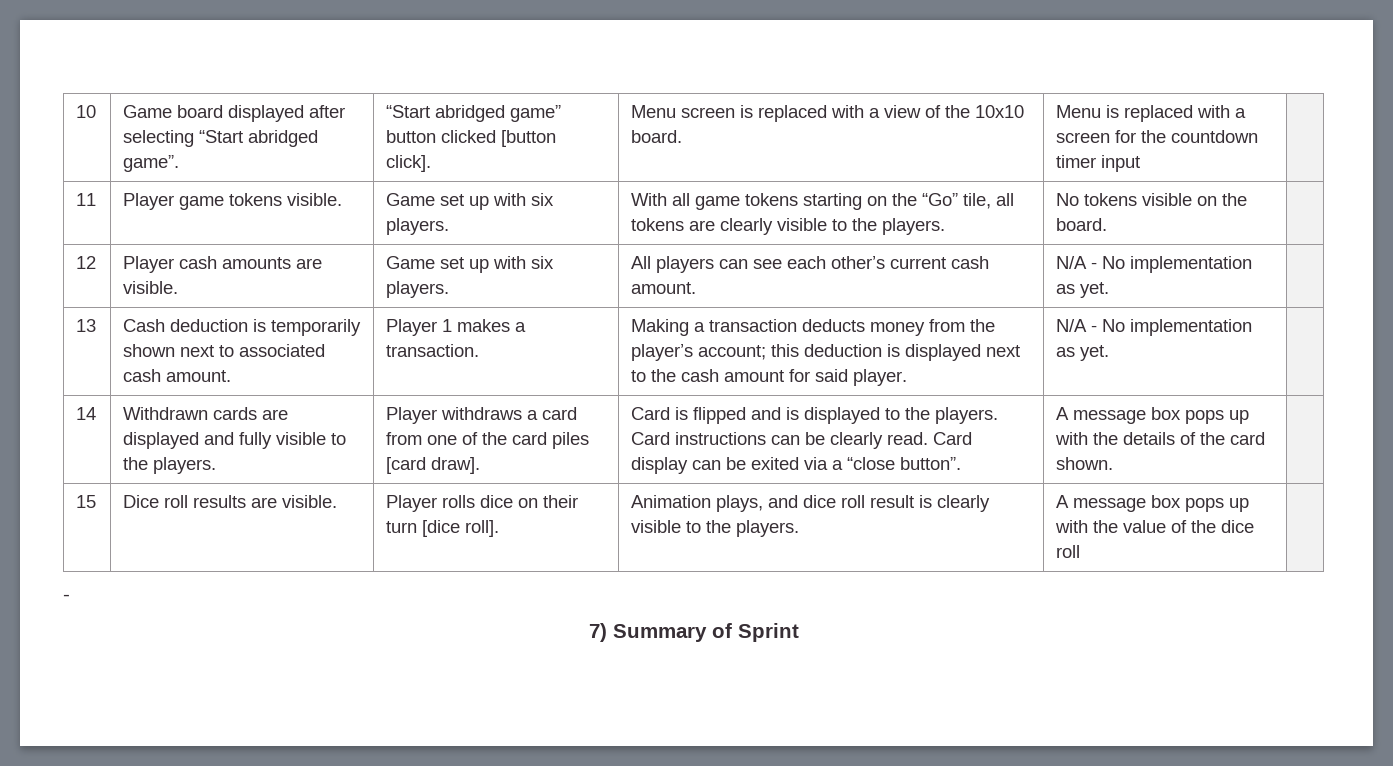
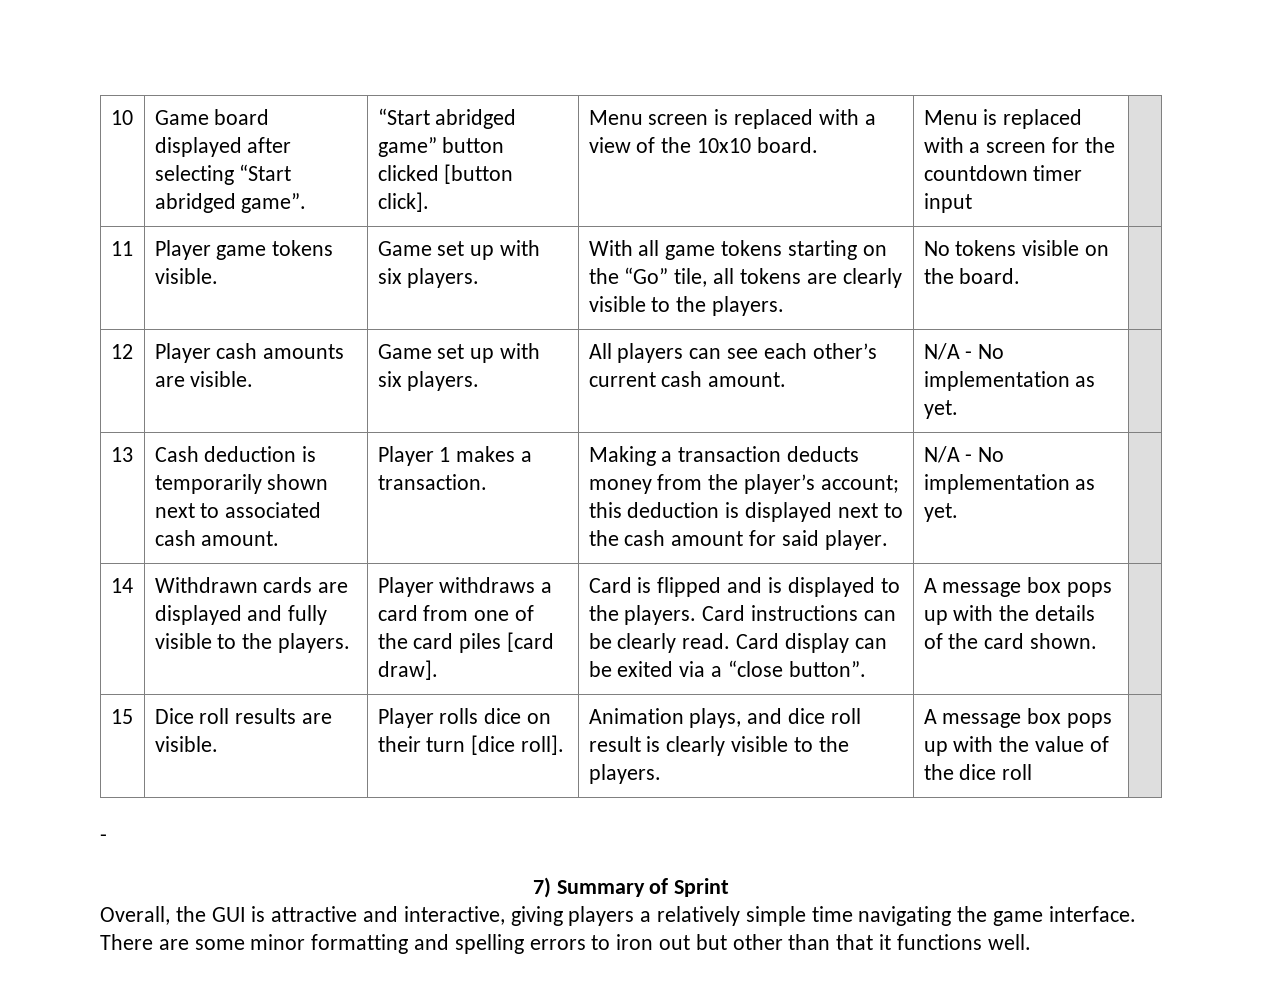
(799, 632) none -> [100,906,1136,926] [100,934,1031,954] // Overall, the GUI is attractive and interactive, giving players a relatively simple time navigating the game interface. There are some minor formatting and spelling errors to iron out but other than that it functions well.

